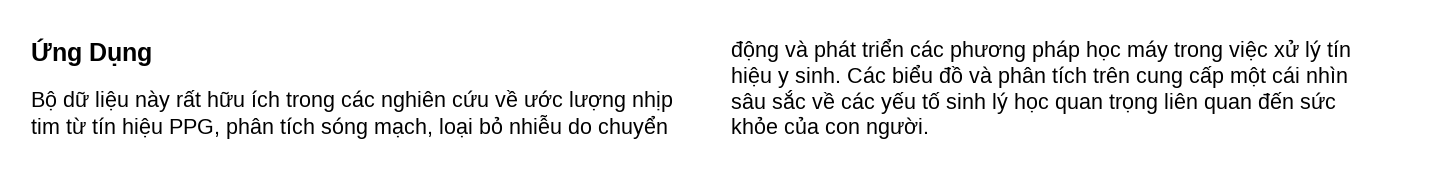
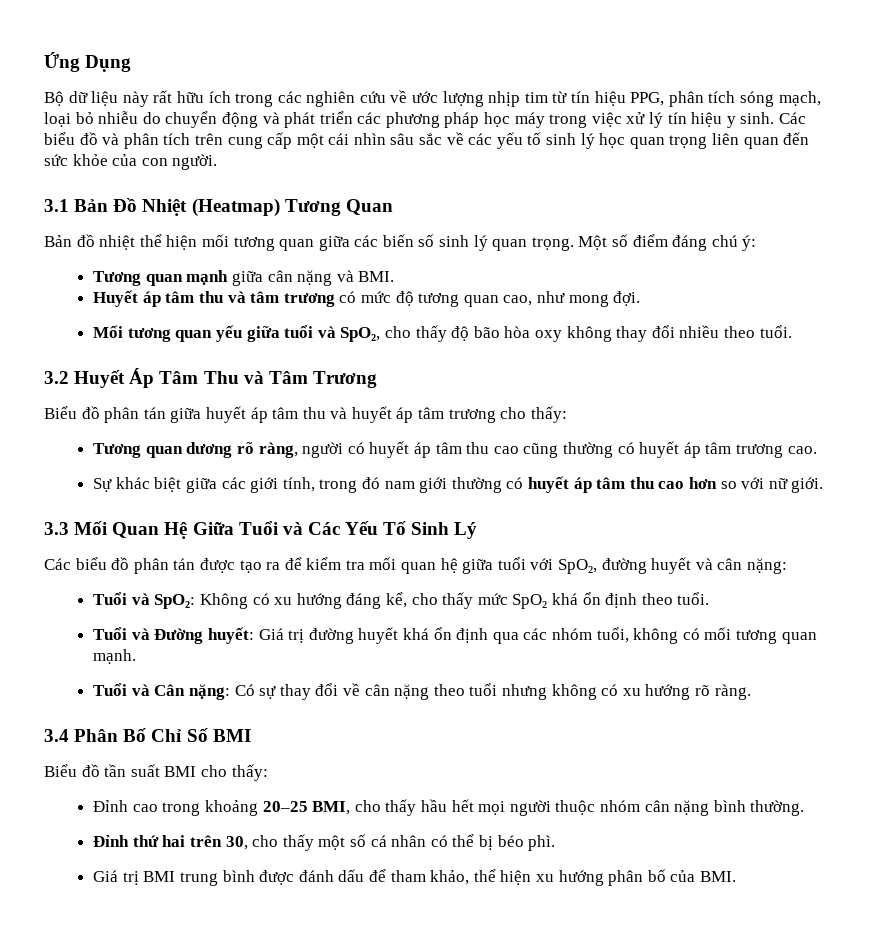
(929, 128) none -> [44,198,393,217] [44,234,757,251] [93,270,395,286] [93,290,641,307] [93,325,792,342] [44,368,377,388] [44,406,567,423] [93,441,817,458] [93,476,824,493] [44,521,478,539] [44,557,787,574] [93,592,710,609] [93,627,817,644] [93,649,137,664] [93,683,751,700] [44,728,251,742] [44,764,268,781] [93,799,805,816] [93,834,556,851] [93,869,736,886] // 3.1 Bản Đồ Nhiệt (Heatmap) Tương Quan // Bản đồ nhiệt thể hiện mối tương quan giữa các biến số sinh lý quan trọng. Một số điểm đáng chú ý: // Tương quan mạnh giữa cân nặng và BMI. // Huyết áp tâm thu và tâm trương có mức độ tương quan cao, như mong đợi. // Mối tương quan yếu giữa tuổi và SpO₂, cho thấy độ bão hòa oxy không thay đổi nhiều theo tuổi. // 3.2 Huyết Áp Tâm Thu và Tâm Trương // Biểu đồ phân tán giữa huyết áp tâm thu và huyết áp tâm trương cho thấy: // Tương quan dương rõ ràng, người có huyết áp tâm thu cao cũng thường có huyết áp tâm trương cao. // Sự khác biệt giữa các giới tính, trong đó nam giới thường có huyết áp tâm thu cao hơn so với nữ giới. // 3.3 Mối Quan Hệ Giữa Tuổi và Các Yếu Tố Sinh Lý // Các biểu đồ phân tán được tạo ra để kiểm tra mối quan hệ giữa tuổi với SpO₂, đường huyết và cân nặng: // Tuổi và SpO₂: Không có xu hướng đáng kể, cho thấy mức SpO₂ khá ổn định theo tuổi. // Tuổi và Đường huyết: Giá trị đường huyết khá ổn định qua các nhóm tuổi, không có mối tương quan mạnh. // Tuổi và Cân nặng: Có sự thay đổi về cân nặng theo tuổi nhưng không có xu hướng rõ ràng. // 3.4 Phân Bố Chỉ Số BMI // Biểu đồ tần suất BMI cho thấy: // Đỉnh cao trong khoảng 20–25 BMI, cho thấy hầu hết mọi người thuộc nhóm cân nặng bình thường. // Đỉnh thứ hai trên 30, cho thấy một số cá nhân có thể bị béo phì. // Giá trị BMI trung bình được đánh dấu để tham khảo, thể hiện xu hướng phân bố của BMI.

